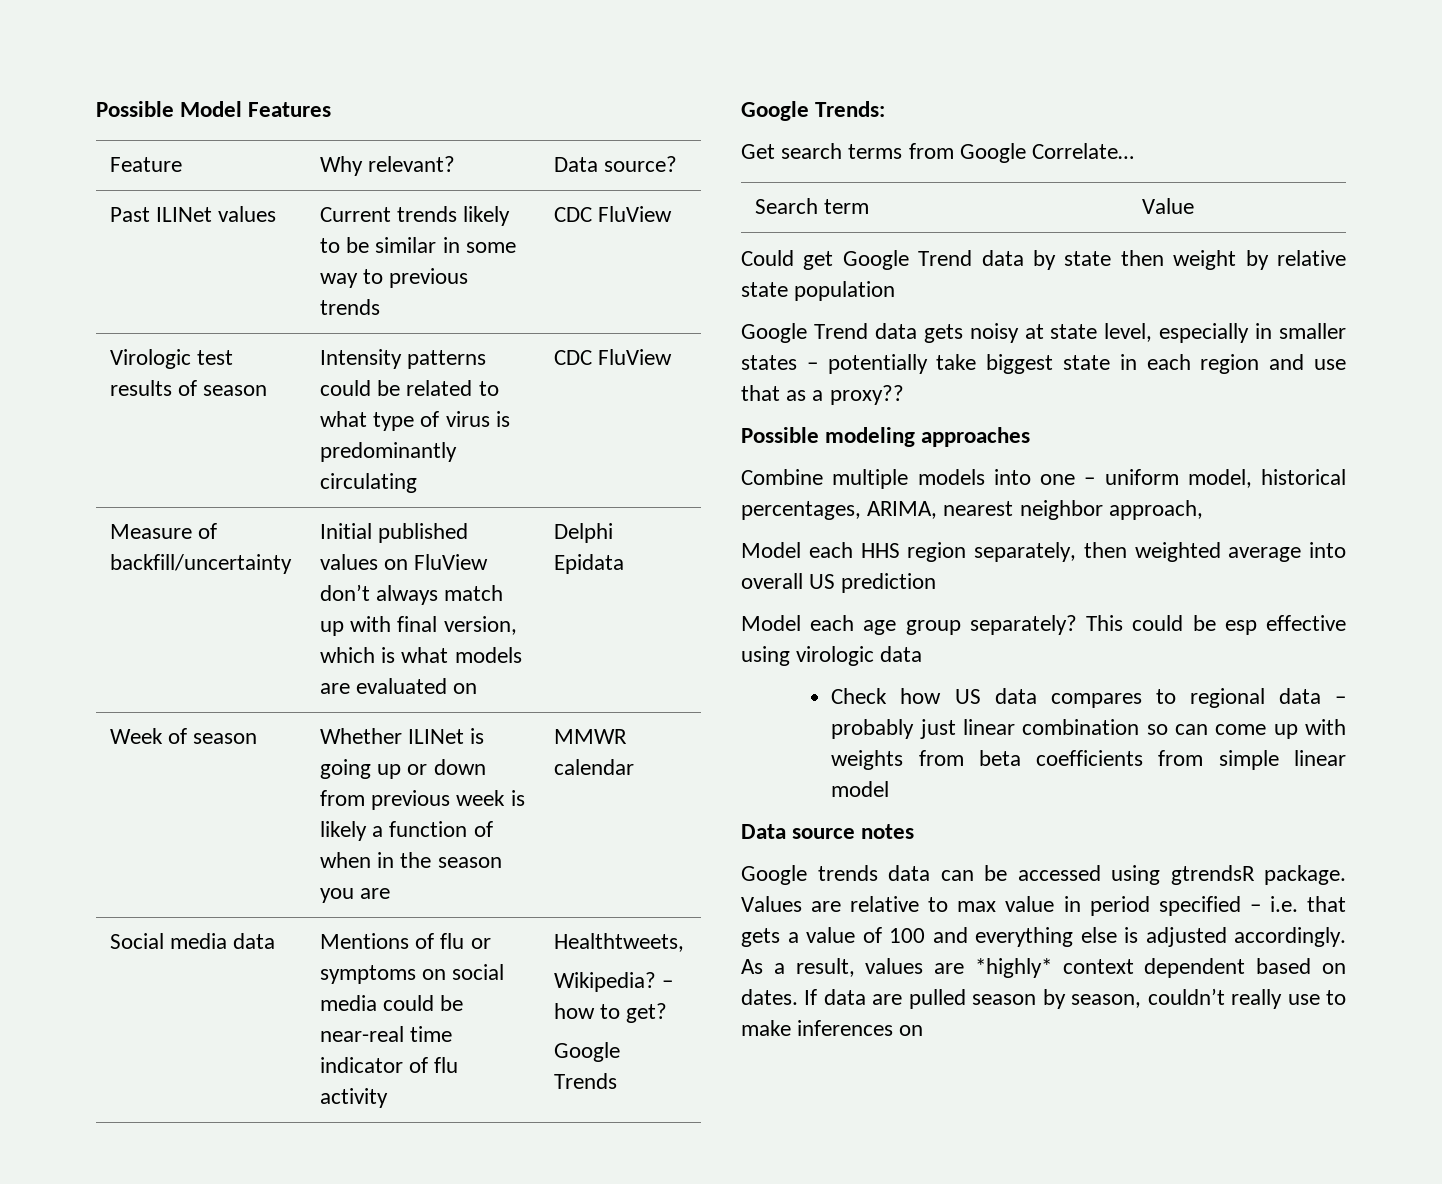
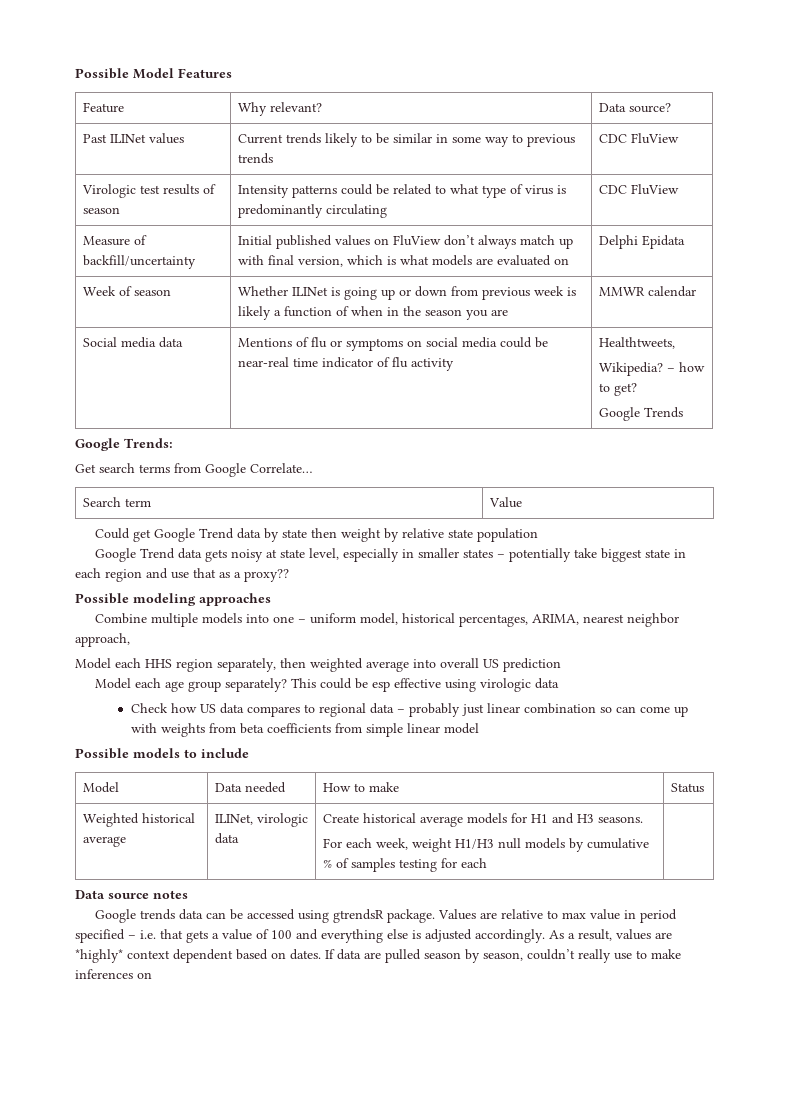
(890, 789) none -> [75,748,249,759] [82,782,119,793] [214,782,286,793] [322,782,399,792] [670,783,704,793] [82,813,195,827] [82,836,126,847] [214,813,308,827] [214,833,239,844] [322,813,643,827] [322,838,649,852] [322,858,487,872] // Possible models to include // Model | Data needed | How to make | Status // Weighted historical average | ILINet, virologic data | Create historical average models for H1 and H3 seasons. // For each week, weight H1/H3 null models by cumulative % of samples testing for each |

